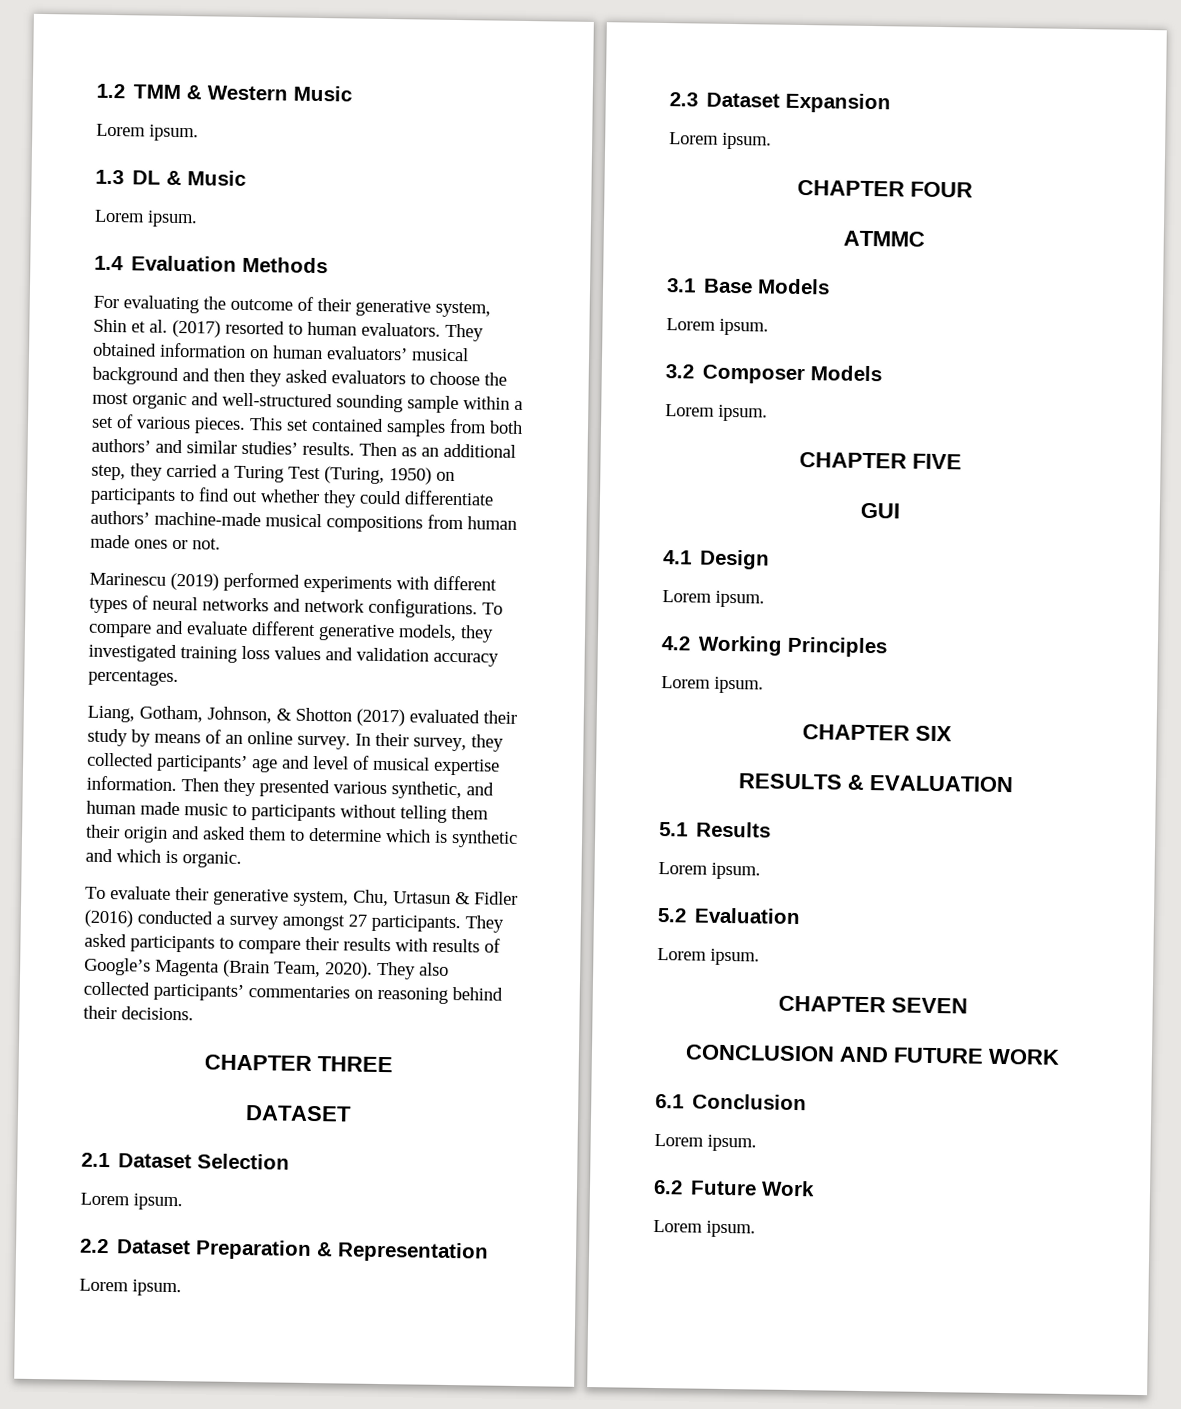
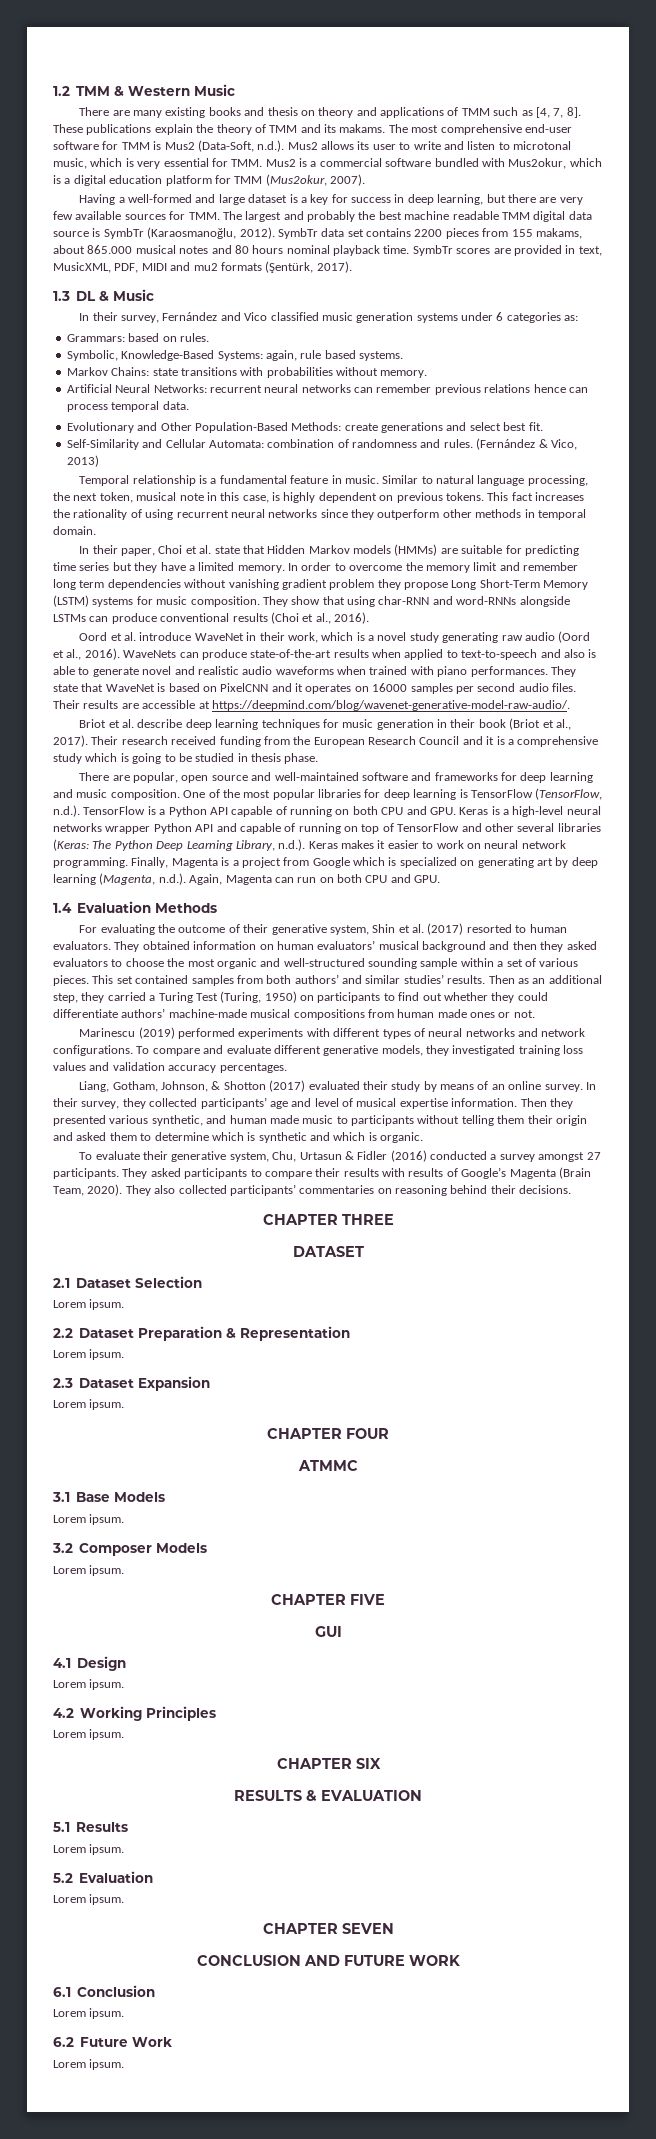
[96,123,199,142] [95,169,247,186] [94,209,198,228] Lorem ipsum. // 1.3 DL & Music // Lorem ipsum. -> [79,107,581,118] [53,124,572,135] [53,140,571,152] [53,158,602,169] [53,174,365,186] [79,194,583,205] [53,211,592,222] [53,227,582,239] [53,245,602,256] [53,261,352,273] [53,289,155,301] [79,312,579,323] [66,333,209,342] [66,350,403,361] [66,367,428,378] [66,384,588,395] [66,401,189,412] [66,422,543,433] [66,438,577,450] [66,455,99,467] [79,475,588,486] [53,492,584,503] [53,509,586,520] [53,526,96,535] [79,544,579,556] [53,562,578,573] [53,579,589,590] [53,595,570,607] [53,612,369,624] [79,631,591,643] [53,648,597,660] [53,666,576,677] [53,683,576,694] [53,700,570,711] [79,718,571,730] [53,735,599,747] [53,753,319,764] [79,772,593,783] [53,788,603,800] [53,805,601,817] [53,823,601,834] [53,839,566,851] [53,857,598,868] [53,873,441,885] There are many existing books and thesis on theory and applications of TMM such as [4, 7, 8]. These publications explain the theory of TMM and its makams. The most comprehensive end-user software for TMM is Mus2 (Data-Soft, n.d.). Mus2 allows its user to write and listen to microtonal music, which is very essential for TMM. Mus2 is a commercial software bundled with Mus2okur, which is a digital education platform for TMM (Mus2okur, 2007). // Having a well-formed and large dataset is a key for success in deep learning, but there are very few available sources for TMM. The largest and probably the best machine readable TMM digital data source is SymbTr (Karaosmanoğlu, 2012). SymbTr data set contains 2200 pieces from 155 makams, about 865.000 musical notes and 80 hours nominal playback time. SymbTr scores are provided in text, MusicXML, PDF, MIDI and mu2 formats (Şentürk, 2017). // 1.3 DL & Music // In their survey, Fernández and Vico classified music generation systems under 6 categories as: // Grammars: based on rules. // Symbolic, Knowledge-Based Systems: again, rule based systems. // Markov Chains: state transitions with probabilities without memory. // Artificial Neural Networks: recurrent neural networks can remember previous relations hence can process temporal data. // Evolutionary and Other Population-Based Methods: create generations and select best fit. // Self-Similarity and Cellular Automata: combination of randomness and rules. (Fernández & Vico, 2013) // Temporal relationship is a fundamental feature in music. Similar to natural language processing, the next token, musical note in this case, is highly dependent on previous tokens. This fact increases the rationality of using recurrent neural networks since they outperform other methods in temporal domain. // In their paper, Choi et al. state that Hidden Markov models (HMMs) are suitable for predicting time series but they have a limited memory. In order to overcome the memory limit and remember long term dependencies without vanishing gradient problem they propose Long Short-Term Memory (LSTM) systems for music composition. They show that using char-RNN and word-RNNs alongside LSTMs can produce conventional results (Choi et al., 2016). // Oord et al. introduce WaveNet in their work, which is a novel study generating raw audio (Oord et al., 2016). WaveNets can produce state-of-the-art results when applied to text-to-speech and also is able to generate novel and realistic audio waveforms when trained with piano performances. They state that WaveNet is based on PixelCNN and it operates on 16000 samples per second audio files. Their results are accessible at https://deepmind.com/blog/wavenet-generative-model-raw-audio/. // Briot et al. describe deep learning techniques for music generation in their book (Briot et al., 2017). Their research received funding from the European Research Council and it is a comprehensive study which is going to be studied in thesis phase. // There are popular, open source and well-maintained software and frameworks for deep learning and music composition. One of the most popular libraries for deep learning is TensorFlow (TensorFlow, n.d.). TensorFlow is a Python API capable of running on both CPU and GPU. Keras is a high-level neural networks wrapper Python API and capable of running on top of TensorFlow and other several libraries (Keras: The Python Deep Learning Library, n.d.). Keras makes it easier to work on neural network programming. Finally, Magenta is a project from Google which is specialized on generating art by deep learning (Magenta, n.d.). Again, Magenta can run on both CPU and GPU.

